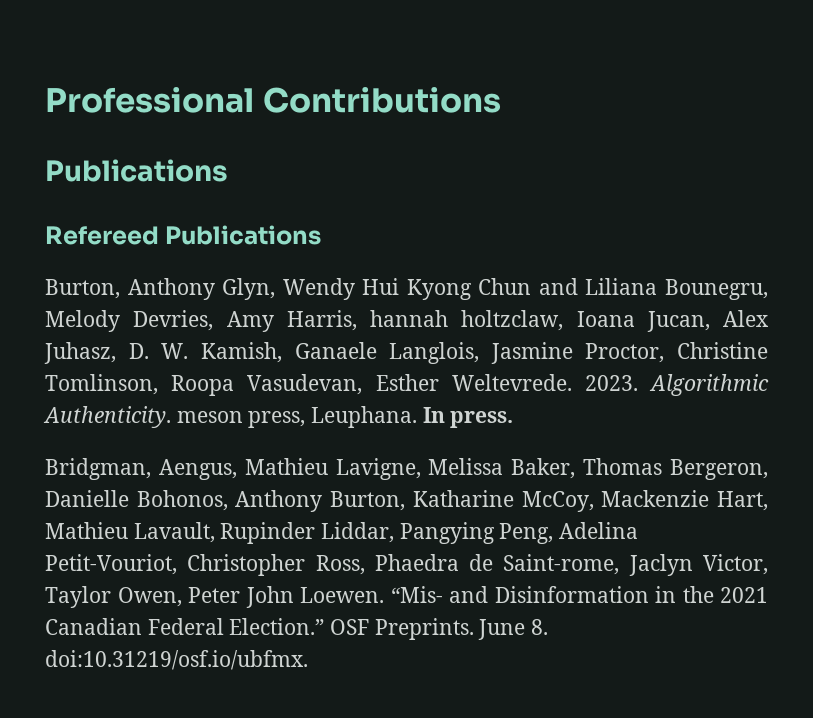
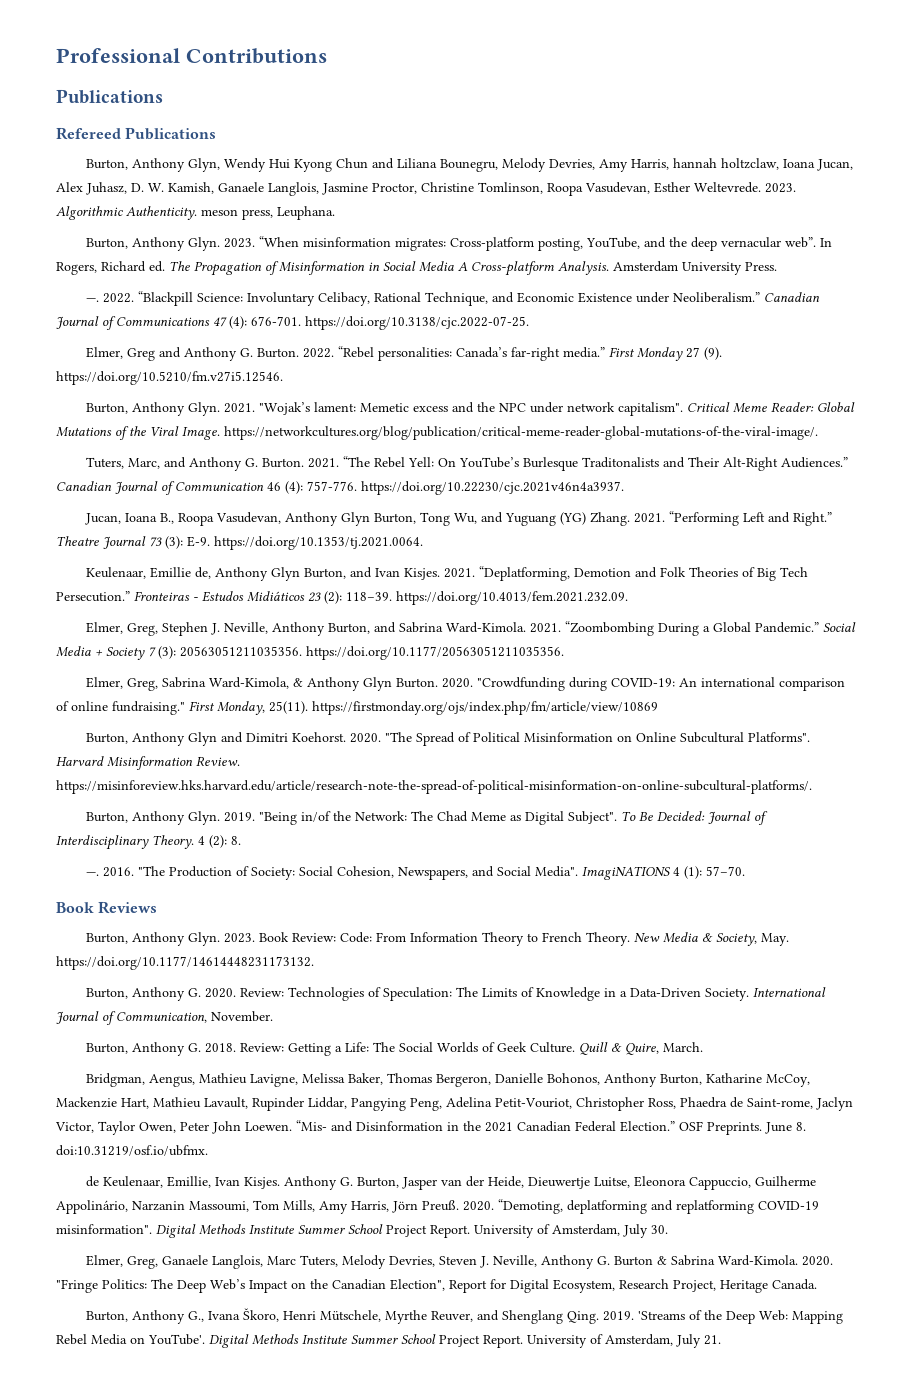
[422,407,514,428] In press. -> [85,236,832,251] [56,261,777,276] [85,291,820,306] [56,316,529,330] [85,346,722,361] [56,371,283,385] [85,402,855,416] [56,426,818,440] [85,456,848,471] [56,481,624,495] [84,511,832,526] [56,536,423,550] [85,566,808,581] [56,591,628,605] [85,621,856,636] [56,646,564,660] [85,677,845,691] [56,701,658,715] [85,732,810,746] [56,756,240,770] [56,780,812,794] [85,811,768,825] [56,835,241,850] [85,866,745,880] [56,901,158,914] [85,932,789,946] [56,956,314,970] [85,987,826,1001] [56,1011,273,1025] [85,1042,703,1056] // Burton, Anthony Glyn. 2023. “When misinformation migrates: Cross-platform posting, YouTube, and the deep vernacular web”. In Rogers, Richard ed. The Propagation of Misinformation in Social Media A Cross-platform Analysis. Amsterdam University Press. // —. 2022. “Blackpill Science: Involuntary Celibacy, Rational Technique, and Economic Existence under Neoliberalism.” Canadian Journal of Communications 47 (4): 676-701. https://doi.org/10.3138/cjc.2022-07-25. // Elmer, Greg and Anthony G. Burton. 2022. “Rebel personalities: Canada’s far-right media.” First Monday 27 (9). https://doi.org/10.5210/fm.v27i5.12546. // Burton, Anthony Glyn. 2021. "Wojak’s lament: Memetic excess and the NPC under network capitalism". Critical Meme Reader: Global Mutations of the Viral Image. https://networkcultures.org/blog/publication/critical-meme-reader-global-mutations-of-the-viral-image/. // Tuters, Marc, and Anthony G. Burton. 2021. “The Rebel Yell: On YouTube’s Burlesque Traditonalists and Their Alt-Right Audiences.” Canadian Journal of Communication 46 (4): 757-776. https://doi.org/10.22230/cjc.2021v46n4a3937. // Jucan, Ioana B., Roopa Vasudevan, Anthony Glyn Burton, Tong Wu, and Yuguang (YG) Zhang. 2021. “Performing Left and Right.” Theatre Journal 73 (3): E-9. https://doi.org/10.1353/tj.2021.0064. // Keulenaar, Emillie de, Anthony Glyn Burton, and Ivan Kisjes. 2021. “Deplatforming, Demotion and Folk Theories of Big Tech Persecution.” Fronteiras - Estudos Midiáticos 23 (2): 118–39. https://doi.org/10.4013/fem.2021.232.09. // Elmer, Greg, Stephen J. Neville, Anthony Burton, and Sabrina Ward-Kimola. 2021. “Zoombombing During a Global Pandemic.” Social Media + Society 7 (3): 20563051211035356. https://doi.org/10.1177/20563051211035356. // Elmer, Greg, Sabrina Ward-Kimola, & Anthony Glyn Burton. 2020. "Crowdfunding during COVID-19: An international comparison of online fundraising." First Monday, 25(11). https://firstmonday.org/ojs/index.php/fm/article/view/10869 // Burton, Anthony Glyn and Dimitri Koehorst. 2020. "The Spread of Political Misinformation on Online Subcultural Platforms". Harvard Misinformation Review. https://misinforeview.hks.harvard.edu/article/research-note-the-spread-of-political-misinformation-on-online-subcultural-platforms/. // Burton, Anthony Glyn. 2019. "Being in/of the Network: The Chad Meme as Digital Subject". To Be Decided: Journal of Interdisciplinary Theory. 4 (2): 8. // —. 2016. "The Production of Society: Social Cohesion, Newspapers, and Social Media". ImagiNATIONS 4 (1): 57–70. // Book Reviews // Burton, Anthony Glyn. 2023. Book Review: Code: From Information Theory to French Theory. New Media & Society, May. https://doi.org/10.1177/14614448231173132. // Burton, Anthony G. 2020. Review: Technologies of Speculation: The Limits of Knowledge in a Data-Driven Society. International Journal of Communication, November. // Burton, Anthony G. 2018. Review: Getting a Life: The Social Worlds of Geek Culture. Quill & Quire, March.
(308, 660) none -> [85,1176,816,1190] [56,1199,819,1214] [56,1224,668,1238] [85,1255,833,1269] [56,1279,817,1293] [85,1308,843,1324] [56,1334,721,1348] // de Keulenaar, Emillie, Ivan Kisjes. Anthony G. Burton, Jasper van der Heide, Dieuwertje Luitse, Eleonora Cappuccio, Guilherme Appolinário, Narzanin Massoumi, Tom Mills, Amy Harris, Jörn Preuß. 2020. “Demoting, deplatforming and replatforming COVID-19 misinformation". Digital Methods Institute Summer School Project Report. University of Amsterdam, July 30. // Elmer, Greg, Ganaele Langlois, Marc Tuters, Melody Devries, Steven J. Neville, Anthony G. Burton & Sabrina Ward-Kimola. 2020. "Fringe Politics: The Deep Web’s Impact on the Canadian Election", Report for Digital Ecosystem, Research Project, Heritage Canada. // Burton, Anthony G., Ivana Škoro, Henri Mütschele, Myrthe Reuver, and Shenglang Qing. 2019. 'Streams of the Deep Web: Mapping Rebel Media on YouTube'. Digital Methods Institute Summer School Project Report. University of Amsterdam, July 21.

